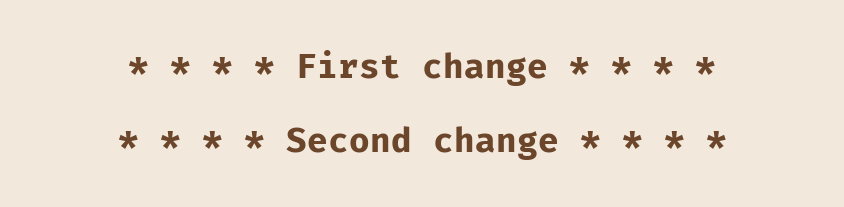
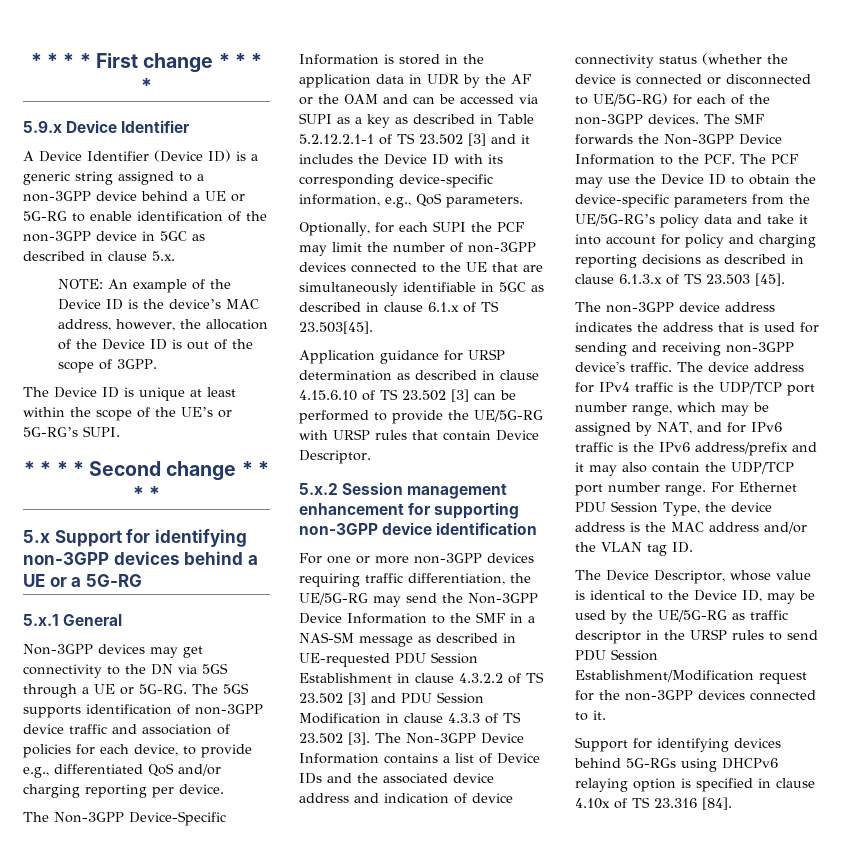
(716, 67) none -> [23,120,191,133] [23,150,258,162] [23,171,204,185] [23,191,245,202] [23,211,267,222] [23,231,205,242] [23,251,175,261] [57,279,231,293] [57,299,259,310] [57,319,268,331] [57,339,253,350] [57,359,157,373] [23,387,236,401] [23,407,232,421] [23,426,120,437] // 5.9.x Device Identifier // A Device Identifier (Device ID) is a generic string assigned to a non-3GPP device behind a UE or 5G-RG to enable identification of the non-3GPP device in 5GC as described in clause 5.x. // NOTE: An example of the Device ID is the device’s MAC address, however, the allocation of the Device ID is out of the scope of 3GPP. // The Device ID is unique at least within the scope of the UE’s or 5G-RG’s SUPI.
(727, 141) none -> [23,529,247,547] [23,551,258,565] [23,574,142,587] [23,614,123,626] [23,644,203,658] [23,663,228,678] [23,683,249,698] [23,704,263,718] [23,724,230,735] [23,744,252,758] [23,763,221,778] [23,784,224,798] [23,811,226,826] [299,54,484,65] [299,74,531,88] [299,94,538,105] [299,113,534,128] [299,133,530,146] [299,154,503,165] [299,174,493,188] [299,193,523,208] [299,221,524,236] [299,242,536,256] [299,262,543,273] [299,282,544,296] [299,301,499,313] [299,321,373,334] [299,349,505,364] [299,370,539,381] [299,389,516,402] [299,410,543,424] [299,429,539,441] [299,450,371,464] [299,482,508,499] [299,502,520,519] [299,522,538,535] [299,553,534,564] [299,573,531,587] [299,593,538,607] [299,612,535,624] [299,632,516,647] [299,652,478,667] [299,672,544,684] [299,692,484,705] [299,712,521,724] [299,732,524,745] [299,753,540,764] [299,773,494,784] [299,793,513,804] [575,53,788,68] [575,74,811,85] [575,93,770,106] [575,113,764,125] [575,134,782,145] [575,154,798,165] [575,174,816,188] [575,194,810,208] [575,214,808,228] [575,234,816,248] [575,254,804,268] [575,273,785,286] [575,302,775,313] [575,322,819,333] [575,342,794,356] [575,361,804,372] [575,382,815,396] [575,402,769,416] [575,422,782,436] [575,442,817,456] [575,462,794,476] [575,482,797,496] [575,501,772,516] [575,522,807,534] [575,542,693,556] [575,570,811,584] [575,590,815,604] [575,610,788,624] [575,629,818,644] [575,649,658,661] [575,670,807,684] [575,690,816,701] [575,710,606,721] [575,737,781,752] [574,758,778,772] [575,778,815,792] [575,797,732,810] // 5.x Support for identifying non-3GPP devices behind a UE or a 5G-RG // 5.x.1 General // Non-3GPP devices may get connectivity to the DN via 5GS through a UE or 5G-RG. The 5GS supports identification of non-3GPP device traffic and association of policies for each device, to provide e.g., differentiated QoS and/or charging reporting per device. // The Non-3GPP Device-Specific Information is stored in the application data in UDR by the AF or the OAM and can be accessed via SUPI as a key as described in Table 5.2.12.2.1-1 of TS 23.502 [3] and it includes the Device ID with its corresponding device-specific information, e.g., QoS parameters. // Optionally, for each SUPI the PCF may limit the number of non-3GPP devices connected to the UE that are simultaneously identifiable in 5GC as described in clause 6.1.x of TS 23.503[45]. // Application guidance for URSP determination as described in clause 4.15.6.10 of TS 23.502 [3] can be performed to provide the UE/5G-RG with URSP rules that contain Device Descriptor. // 5.x.2 Session management enhancement for supporting non-3GPP device identification // For one or more non-3GPP devices requiring traffic differentiation, the UE/5G-RG may send the Non-3GPP Device Information to the SMF in a NAS-SM message as described in UE-requested PDU Session Establishment in clause 4.3.2.2 of TS 23.502 [3] and PDU Session Modification in clause 4.3.3 of TS 23.502 [3]. The Non-3GPP Device Information contains a list of Device IDs and the associated device address and indication of device connectivity status (whether the device is connected or disconnected to UE/5G-RG) for each of the non-3GPP devices. The SMF forwards the Non-3GPP Device Information to the PCF. The PCF may use the Device ID to obtain the device-specific parameters from the UE/5G-RG’s policy data and take it into account for policy and charging reporting decisions as described in clause 6.1.3.x of TS 23.503 [45]. // The non-3GPP device address indicates the address that is used for sending and receiving non-3GPP device's traffic. The device address for IPv4 traffic is the UDP/TCP port number range, which may be assigned by NAT, and for IPv6 traffic is the IPv6 address/prefix and it may also contain the UDP/TCP port number range. For Ethernet PDU Session Type, the device address is the MAC address and/or the VLAN tag ID. // The Device Descriptor, whose value is identical to the Device ID, may be used by the UE/5G-RG as traffic descriptor in the URSP rules to send PDU Session Establishment/Modification request for the non-3GPP devices connected to it. // Support for identifying devices behind 5G-RGs using DHCPv6 relaying option is specified in clause 4.10x of TS 23.316 [84].

